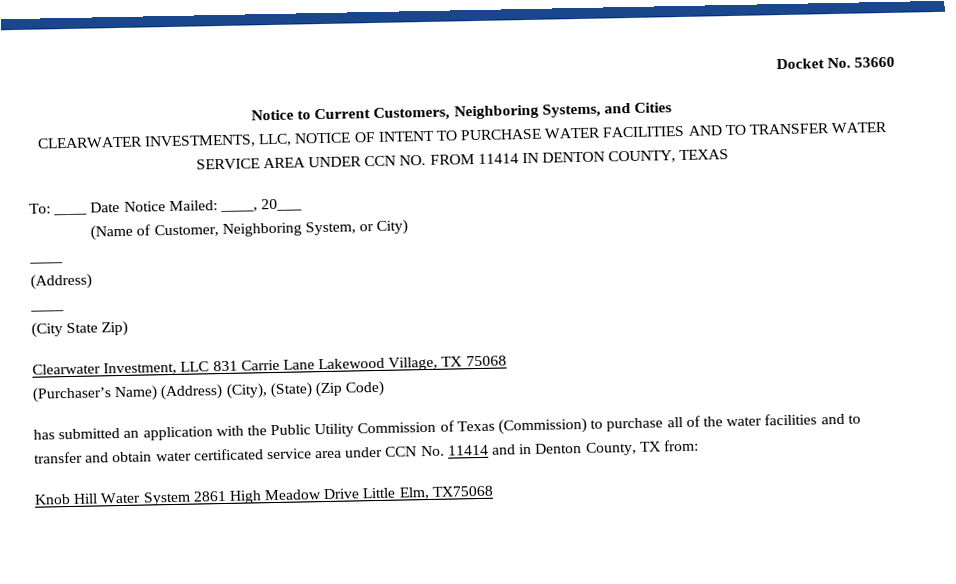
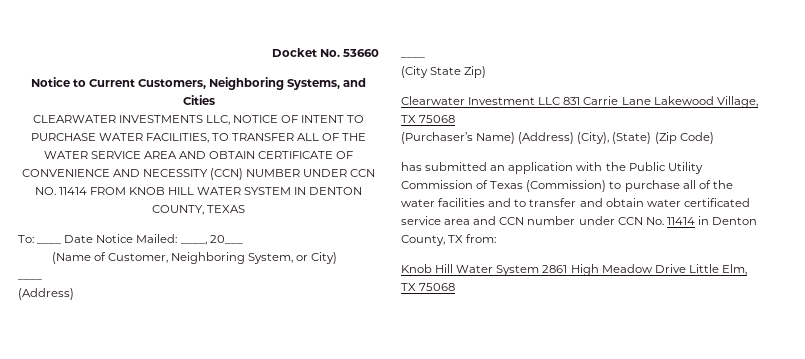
[143,134,256,149] INVESTMENTS, -> [118,115,203,123] INVESTMENTS
[602,121,888,138] [195,153,519,170] FACILITIES AND TO TRANSFER WATER SERVICE AREA UNDER CCN NO. FROM 11414 -> [145,133,367,143] [43,151,354,159] [21,168,376,180] [34,187,292,195] FACILITIES, TO TRANSFER ALL OF THE WATER SERVICE AREA AND OBTAIN CERTIFICATE OF CONVENIENCE AND NECESSITY (CCN) NUMBER UNDER CCN NO. 11414 FROM KNOB HILL WATER SYSTEM
[103,361,178,376] Investment, -> [468,97,536,105] Investment
(343, 454) none -> [473,216,576,225] and CCN number
[491,444,517,455] and -> (695, 221) none
[431,485,493,497] TX75068 -> [401,283,456,291] TX 75068

